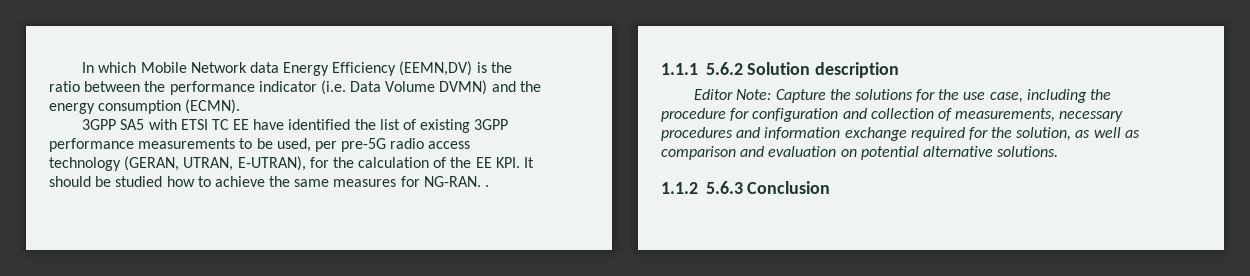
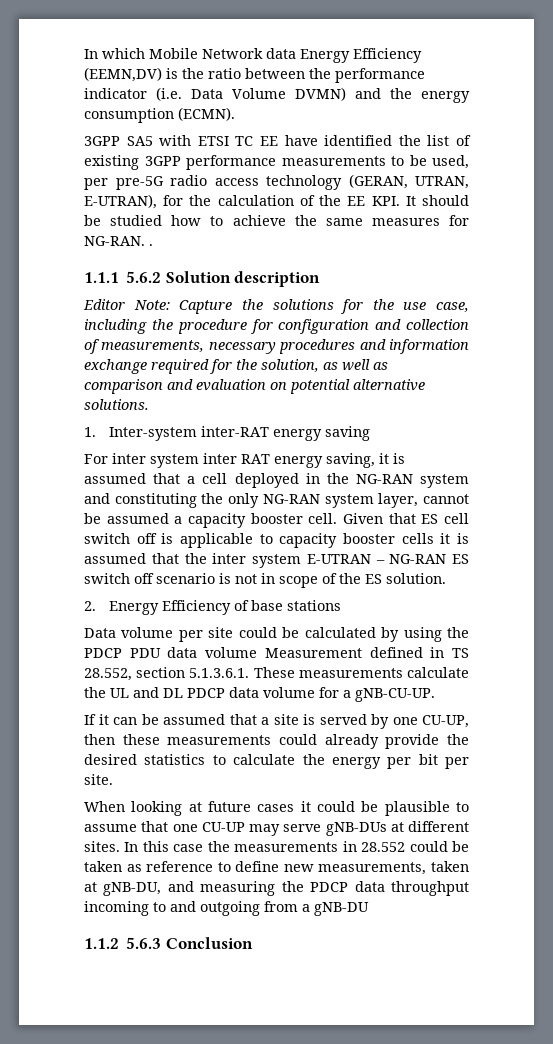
(1059, 151) none -> [84,426,370,441] [84,453,405,468] [84,473,469,488] [84,493,470,508] [84,513,470,528] [84,533,470,548] [84,553,469,568] [84,573,446,588] [84,600,341,615] [84,627,470,642] [84,647,470,658] [84,667,469,681] [84,687,435,702] [84,714,469,729] [84,734,469,749] [84,754,469,769] [84,774,113,785] [84,801,469,816] [84,821,469,836] [84,841,470,852] [84,861,469,875] [84,881,469,896] [84,901,369,916] // 1. Inter-system inter-RAT energy saving // For inter system inter RAT energy saving, it is assumed that a cell deployed in the NG-RAN system and constituting the only NG-RAN system layer, cannot be assumed a capacity booster cell. Given that ES cell switch off is applicable to capacity booster cells it is assumed that the inter system E-UTRAN – NG-RAN ES switch off scenario is not in scope of the ES solution. // 2. Energy Efficiency of base stations // Data volume per site could be calculated by using the PDCP PDU data volume Measurement defined in TS 28.552, section 5.1.3.6.1. These measurements calculate the UL and DL PDCP data volume for a gNB-CU-UP. // If it can be assumed that a site is served by one CU-UP, then these measurements could already provide the desired statistics to calculate the energy per bit per site. // When looking at future cases it could be plausible to assume that one CU-UP may serve gNB-DUs at different sites. In this case the measurements in 28.552 could be taken as reference to define new measurements, taken at gNB-DU, and measuring the PDCP data throughput incoming to and outgoing from a gNB-DU

